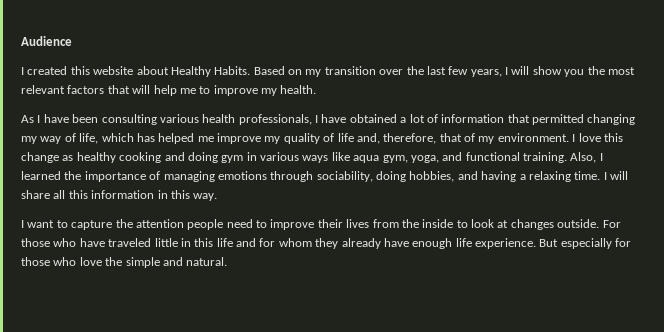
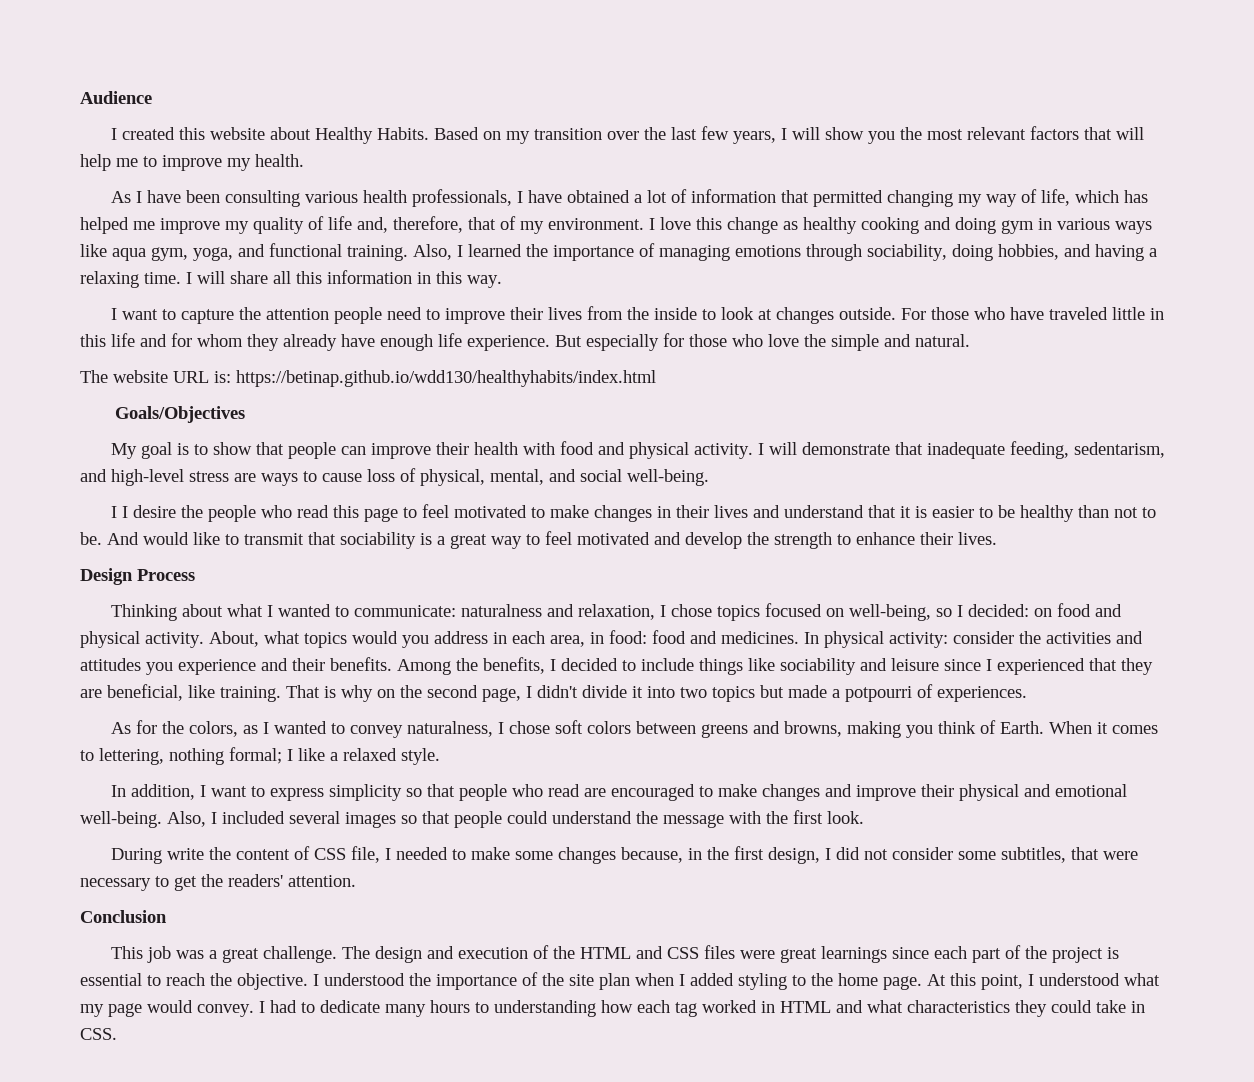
(228, 261) none -> [80,370,656,387] [114,406,245,423] [111,441,1166,459] [80,468,709,486] [111,504,1157,522] [80,531,997,549] [80,568,195,585] [111,603,1123,621] [80,630,1143,648] [80,657,1153,675] [80,684,1027,702] [111,720,1159,738] [80,747,440,765] [111,784,1128,801] [80,810,864,828] [111,846,1139,864] [80,874,356,891] [80,910,167,923] [111,945,1120,963] [80,972,1160,990] [80,1000,1145,1017] [80,1028,117,1040] // The website URL is: https://betinap.github.io/wdd130/healthyhabits/index.html // Goals/Objectives // My goal is to show that people can improve their health with food and physical activity. I will demonstrate that inadequate feeding, sedentarism, and high-level stress are ways to cause loss of physical, mental, and social well-being. // I I desire the people who read this page to feel motivated to make changes in their lives and understand that it is easier to be healthy than not to be. And would like to transmit that sociability is a great way to feel motivated and develop the strength to enhance their lives. // Design Process // Thinking about what I wanted to communicate: naturalness and relaxation, I chose topics focused on well-being, so I decided: on food and physical activity. About, what topics would you address in each area, in food: food and medicines. In physical activity: consider the activities and attitudes you experience and their benefits. Among the benefits, I decided to include things like sociability and leisure since I experienced that they are beneficial, like training. That is why on the second page, I didn't divide it into two topics but made a potpourri of experiences. // As for the colors, as I wanted to convey naturalness, I chose soft colors between greens and browns, making you think of Earth. When it comes to lettering, nothing formal; I like a relaxed style. // In addition, I want to express simplicity so that people who read are encouraged to make changes and improve their physical and emotional well-being. Also, I included several images so that people could understand the message with the first look. // During write the content of CSS file, I needed to make some changes because, in the first design, I did not consider some subtitles, that were necessary to get the readers' attention. // Conclusion // This job was a great challenge. The design and execution of the HTML and CSS files were great learnings since each part of the project is essential to reach the objective. I understood the importance of the site plan when I added styling to the home page. At this point, I understood what my page would convey. I had to dedicate many hours to understanding how each tag worked in HTML and what characteristics they could take in CSS.

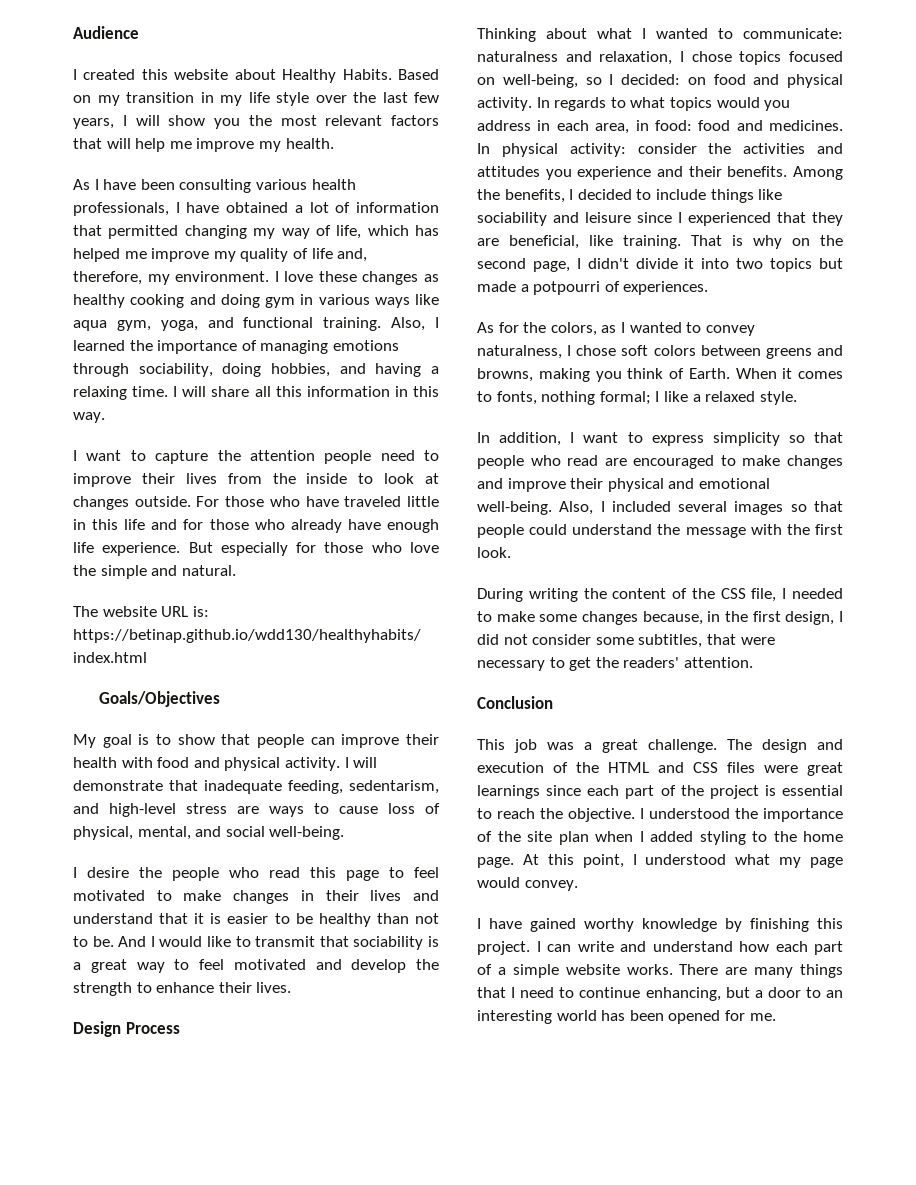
(603, 134) none -> [200,92,309,106] in my life style
[143,156,157,167] to -> (192, 145) none
[468,216,516,230] that of -> (142, 278) none
[696,217,778,234] this change -> [318,271,419,285] these changes
[197,334,279,351] whom they -> [209,519,285,530] those who
[122,506,129,518] I -> (77, 872) none
(139, 538) none -> [150,936,155,947] I
[209,631,259,647] About, -> [536,97,626,111] In regards to
[99,748,164,765] lettering, -> [496,391,537,405] fonts,
[167,848,205,860] write -> [528,588,578,602] writing
(311, 853) none -> [691,588,715,599] the
[259,1000,1145,1017] [80,1028,117,1040] I had to dedicate many hours to understanding how each tag worked in HTML and what characteristics they could take in CSS. -> [477,918,843,932] [477,941,843,955] [477,964,843,978] [477,987,843,1001] [477,1010,776,1024] // I have gained worthy knowledge by finishing this project. I can write and understand how each part of a simple website works. There are many things that I need to continue enhancing, but a door to an interesting world has been opened for me.

